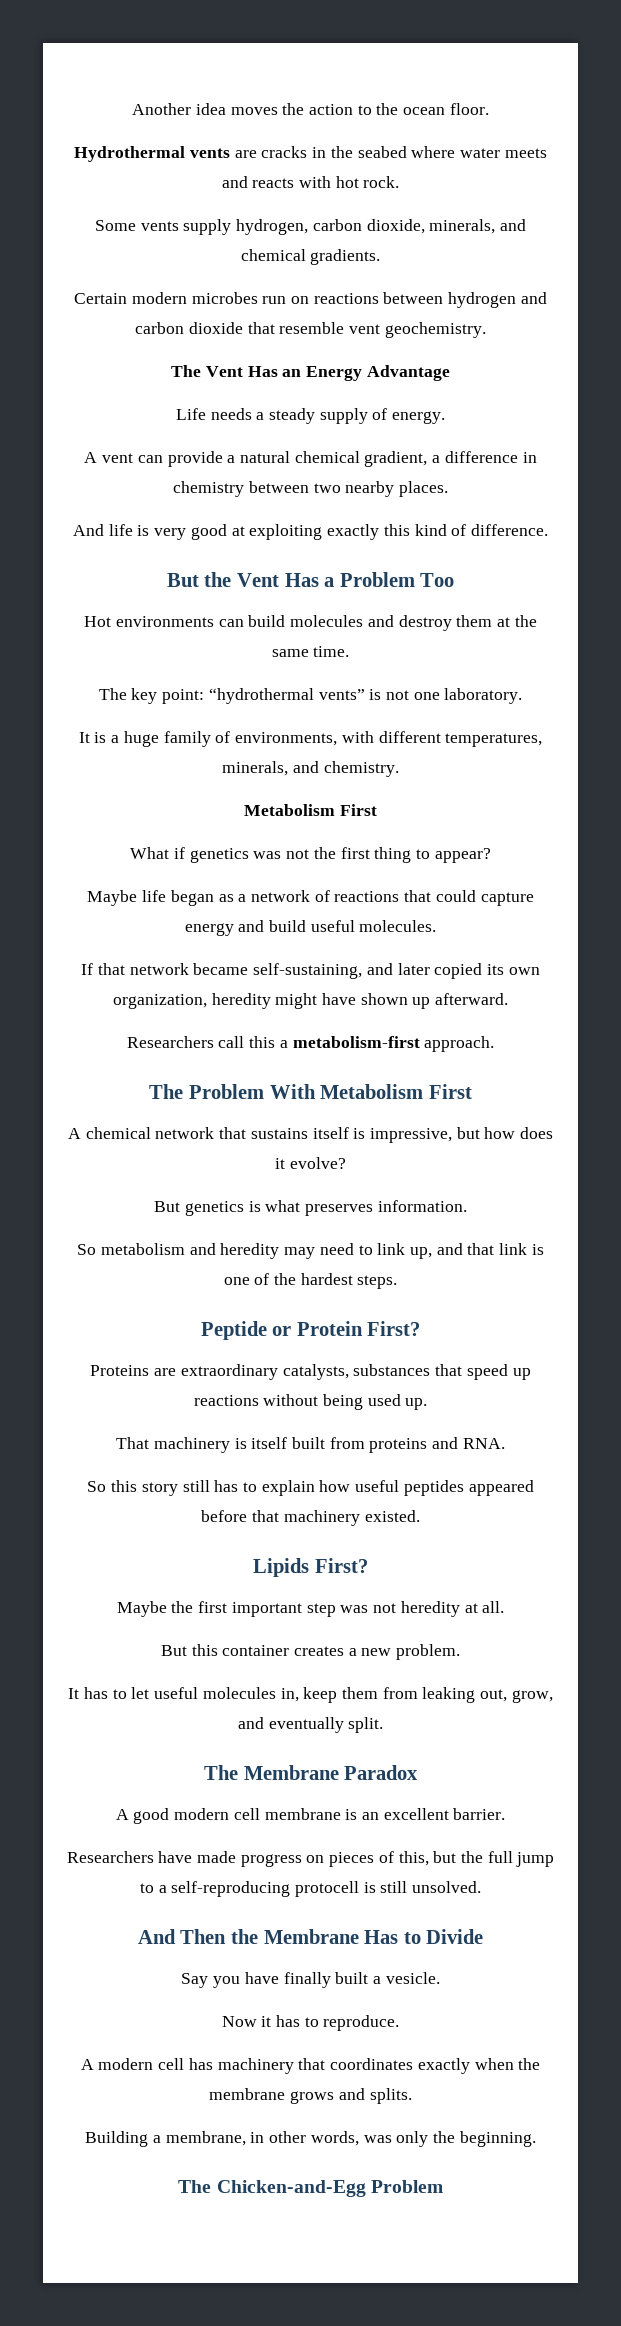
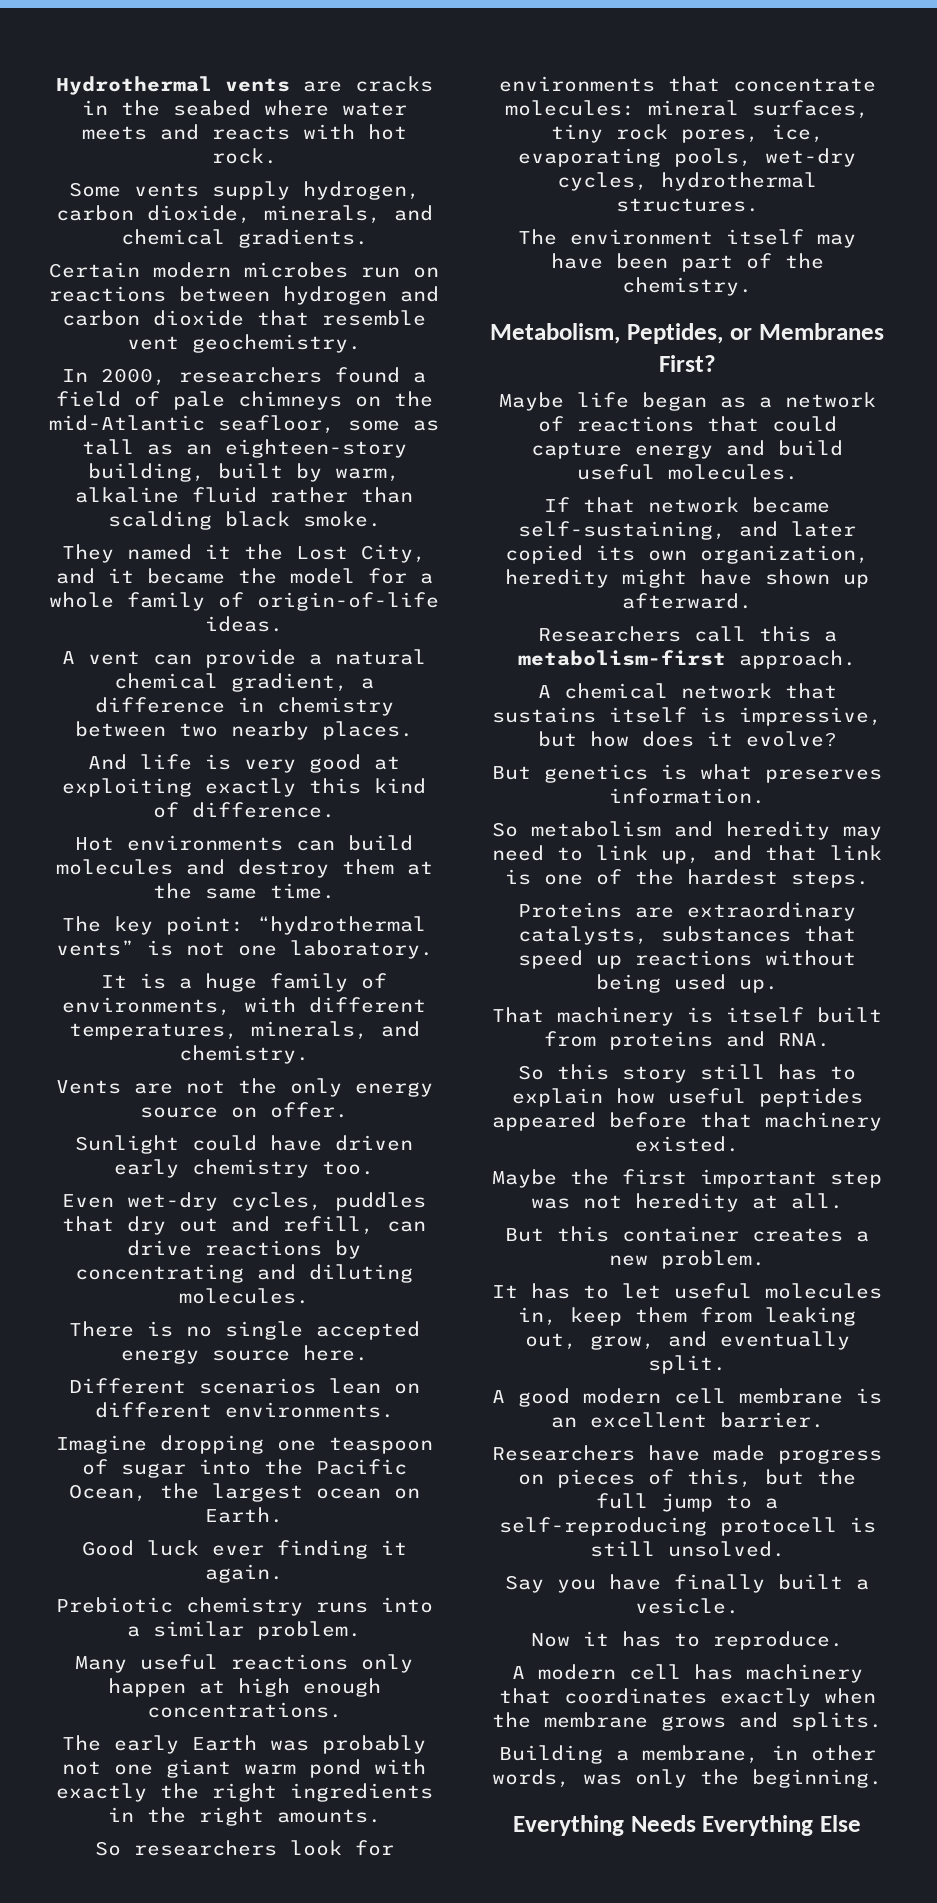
[132,103,489,115] Another idea moves the action to the ocean floor. // -> (55, 85) none
[171,365,450,381] [175,408,446,424] The Vent Has an Energy Advantage // Life needs a steady supply of energy. -> [62,367,426,386] [55,391,433,410] [49,415,439,434] [81,439,407,458] [88,463,400,482] [75,487,413,503] [107,511,381,530] [62,544,426,563] [55,568,433,584] [49,592,439,611] [205,616,283,632] In 2000, researchers found a field of pale chimneys on the mid-Atlantic seafloor, some as tall as an eighteen-story building, built by warm, alkaline fluid rather than scalding black smoke. // They named it the Lost City, and it became the model for a whole family of origin-of-life ideas.
[166,572,455,587] // But the Vent Has a Problem Too -> (335, 810) none
[244,804,377,816] [130,847,491,863] Metabolism First // What if genetics was not the first thing to appear? -> [55,1078,433,1097] [140,1102,348,1118] [75,1135,413,1154] [114,1159,374,1178] [62,1192,426,1211] [62,1216,426,1235] [127,1240,361,1259] [75,1264,413,1283] [179,1288,309,1304] [68,1321,420,1340] [120,1345,368,1364] [68,1378,420,1394] [94,1402,394,1418] [55,1435,433,1454] [81,1459,407,1478] [68,1483,420,1502] [205,1507,283,1523] [81,1540,407,1559] [205,1564,283,1583] [55,1597,433,1616] [127,1621,361,1640] [75,1654,413,1673] [107,1678,381,1697] [146,1702,342,1718] [62,1735,426,1754] [62,1759,426,1778] [55,1783,433,1802] [107,1807,381,1826] [94,1840,394,1856] [498,76,876,92] [505,100,869,119] [550,124,824,143] [518,148,856,167] [557,172,817,191] [615,198,759,212] [518,229,856,248] [550,253,824,272] [622,277,752,296] [490,323,884,344] [658,355,716,372] Vents are not the only energy source on offer. // Sunlight could have driven early chemistry too. // Even wet-dry cycles, puddles that dry out and refill, can drive reactions by concentrating and diluting molecules. // There is no single accepted energy source here. // Different scenarios lean on different environments. // Imagine dropping one teaspoon of sugar into the Pacific Ocean, the largest ocean on Earth. // Good luck ever finding it again. // Prebiotic chemistry runs into a similar problem. // Many useful reactions only happen at high enough concentrations. // The early Earth was probably not one giant warm pond with exactly the right ingredients in the right amounts. // So researchers look for environments that concentrate molecules: mineral surfaces, tiny rock pores, ice, evaporating pools, wet-dry cycles, hydrothermal structures. // The environment itself may have been part of the chemistry. // Metabolism, Peptides, or Membranes First?
[149,1084,472,1099] // The Problem With Metabolism First -> (856, 659) none
[200,1321,421,1340] // Peptide or Protein First? -> (869, 879) none
[253,1558,368,1577] // Lipids First? -> (739, 1144) none
[203,1765,419,1780] // The Membrane Paradox -> (726, 1364) none
[137,1929,484,1944] // And Then the Membrane Has to Divide -> (785, 1549) none
[178,2180,443,2197] The Chicken-and-Egg Problem -> [512,1815,862,1836] Everything Needs Everything Else

